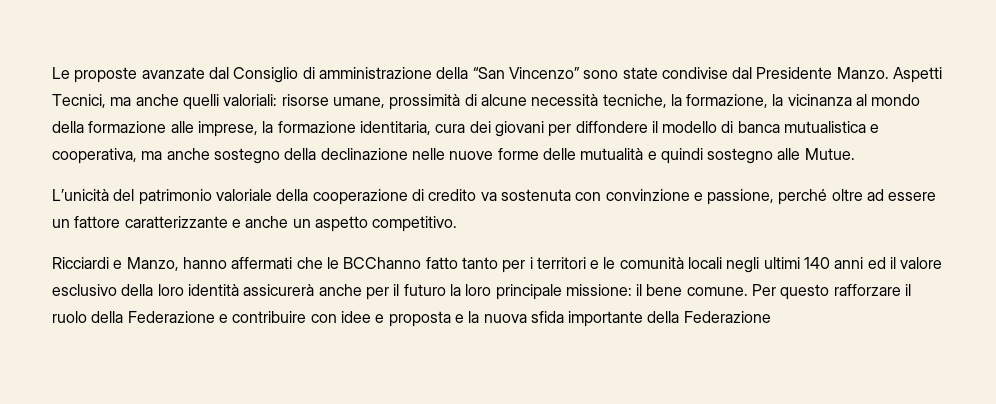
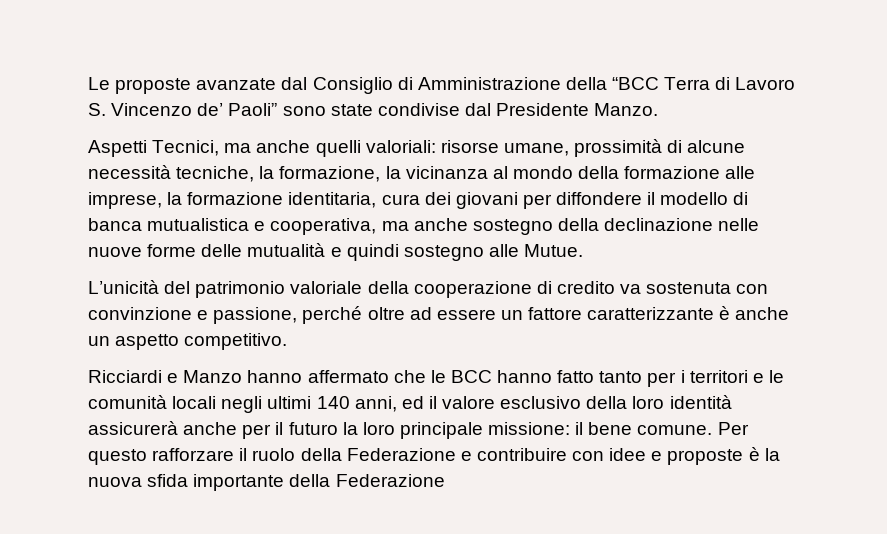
[318,67,580,79] amministrazione della “San Vincenzo” -> [417,77,796,90] [88,103,278,116] Amministrazione della “BCC Terra di Lavoro S. Vincenzo de’ Paoli”
(889, 73) none -> (659, 109) //
[231,219,241,228] e -> [719,306,731,320] è
[126,257,422,271] Manzo, hanno affermati che le BCChanno -> [183,370,553,383] Manzo hanno affermato che le BCC hanno
[834,257,864,269] anni -> [354,396,397,412] anni,
[388,311,464,327] proposta e -> [667,447,760,465] proposte è

